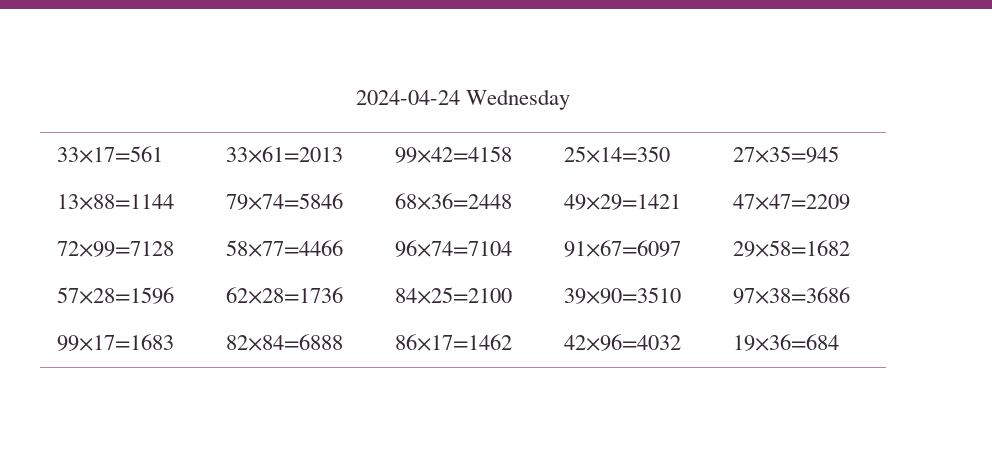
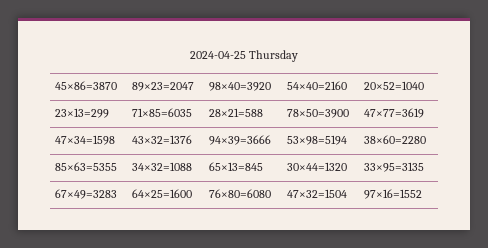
[355,89,571,110] [57,146,164,163] [226,146,344,163] [395,146,513,163] [564,146,671,163] [733,146,840,163] [57,194,175,210] [226,193,344,210] [395,193,513,210] [564,194,682,210] [733,194,851,210] [57,241,175,257] [226,240,344,257] [395,240,513,257] [564,240,682,257] [733,240,851,257] [57,287,175,304] [226,287,344,304] [395,287,513,304] [564,287,682,304] [733,287,851,304] [57,334,175,351] [226,334,344,351] [395,334,513,351] [564,334,682,351] [733,334,840,351] 2024-04-24 Wednesday // 33×17=561 | 33×61=2013 | 99×42=4158 | 25×14=350 | 27×35=945 // 13×88=1144 | 79×74=5846 | 68×36=2448 | 49×29=1421 | 47×47=2209 // 72×99=7128 | 58×77=4466 | 96×74=7104 | 91×67=6097 | 29×58=1682 // 57×28=1596 | 62×28=1736 | 84×25=2100 | 39×90=3510 | 97×38=3686 // 99×17=1683 | 82×84=6888 | 86×17=1462 | 42×96=4032 | 19×36=684 -> [189,50,299,62] [55,81,118,90] [132,82,195,91] [209,82,272,91] [287,81,348,90] [364,81,425,90] [55,108,110,118] [132,108,193,117] [209,108,264,117] [287,109,350,118] [364,108,425,118] [55,135,116,145] [132,135,193,144] [209,135,272,145] [287,135,348,145] [364,135,427,144] [55,162,118,171] [132,162,193,171] [209,162,264,171] [287,162,348,171] [364,162,425,172] [55,189,118,199] [132,189,193,198] [209,189,272,198] [287,189,348,198] [364,189,423,199] 2024-04-25 Thursday // 45×86=3870 | 89×23=2047 | 98×40=3920 | 54×40=2160 | 20×52=1040 // 23×13=299 | 71×85=6035 | 28×21=588 | 78×50=3900 | 47×77=3619 // 47×34=1598 | 43×32=1376 | 94×39=3666 | 53×98=5194 | 38×60=2280 // 85×63=5355 | 34×32=1088 | 65×13=845 | 30×44=1320 | 33×95=3135 // 67×49=3283 | 64×25=1600 | 76×80=6080 | 47×32=1504 | 97×16=1552

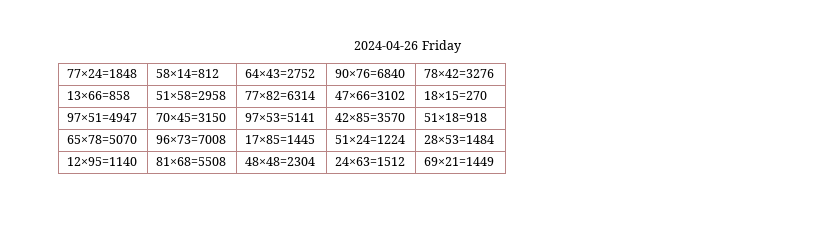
[189,50,299,62] [55,81,118,90] [132,82,195,91] [209,82,272,91] [287,81,348,90] [364,81,425,90] [55,108,110,118] [132,108,193,117] [209,108,264,117] [287,109,350,118] [364,108,425,118] [55,135,116,145] [132,135,193,144] [209,135,272,145] [287,135,348,145] [364,135,427,144] [55,162,118,171] [132,162,193,171] [209,162,264,171] [287,162,348,171] [364,162,425,172] [55,189,118,199] [132,189,193,198] [209,189,272,198] [287,189,348,198] [364,189,423,199] 2024-04-25 Thursday // 45×86=3870 | 89×23=2047 | 98×40=3920 | 54×40=2160 | 20×52=1040 // 23×13=299 | 71×85=6035 | 28×21=588 | 78×50=3900 | 47×77=3619 // 47×34=1598 | 43×32=1376 | 94×39=3666 | 53×98=5194 | 38×60=2280 // 85×63=5355 | 34×32=1088 | 65×13=845 | 30×44=1320 | 33×95=3135 // 67×49=3283 | 64×25=1600 | 76×80=6080 | 47×32=1504 | 97×16=1552 -> [354,40,462,53] [67,69,138,78] [156,69,220,78] [245,69,316,78] [335,69,406,78] [424,69,495,78] [67,91,131,100] [156,91,227,100] [245,91,316,100] [335,91,406,100] [424,91,488,100] [67,113,138,122] [156,113,227,122] [245,113,316,122] [335,113,406,122] [424,113,488,122] [67,135,138,144] [156,135,227,144] [245,135,316,144] [335,135,406,144] [424,135,495,144] [67,157,138,166] [156,157,227,166] [245,157,316,166] [335,157,406,166] [424,157,495,166] 2024-04-26 Friday // 77×24=1848 | 58×14=812 | 64×43=2752 | 90×76=6840 | 78×42=3276 // 13×66=858 | 51×58=2958 | 77×82=6314 | 47×66=3102 | 18×15=270 // 97×51=4947 | 70×45=3150 | 97×53=5141 | 42×85=3570 | 51×18=918 // 65×78=5070 | 96×73=7008 | 17×85=1445 | 51×24=1224 | 28×53=1484 // 12×95=1140 | 81×68=5508 | 48×48=2304 | 24×63=1512 | 69×21=1449

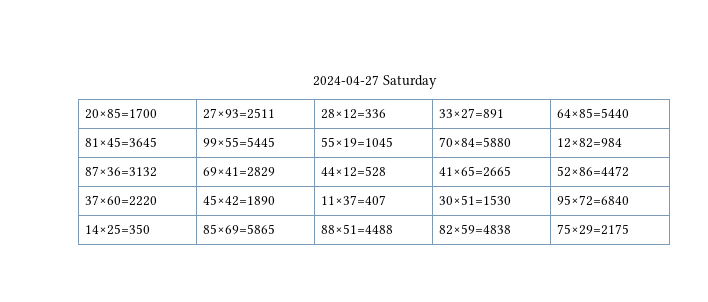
[354,40,462,53] [67,69,138,78] [156,69,220,78] [245,69,316,78] [335,69,406,78] [424,69,495,78] [67,91,131,100] [156,91,227,100] [245,91,316,100] [335,91,406,100] [424,91,488,100] [67,113,138,122] [156,113,227,122] [245,113,316,122] [335,113,406,122] [424,113,488,122] [67,135,138,144] [156,135,227,144] [245,135,316,144] [335,135,406,144] [424,135,495,144] [67,157,138,166] [156,157,227,166] [245,157,316,166] [335,157,406,166] [424,157,495,166] 2024-04-26 Friday // 77×24=1848 | 58×14=812 | 64×43=2752 | 90×76=6840 | 78×42=3276 // 13×66=858 | 51×58=2958 | 77×82=6314 | 47×66=3102 | 18×15=270 // 97×51=4947 | 70×45=3150 | 97×53=5141 | 42×85=3570 | 51×18=918 // 65×78=5070 | 96×73=7008 | 17×85=1445 | 51×24=1224 | 28×53=1484 // 12×95=1140 | 81×68=5508 | 48×48=2304 | 24×63=1512 | 69×21=1449 -> [312,75,437,89] [84,108,157,119] [202,108,275,119] [320,109,386,119] [438,108,504,119] [556,108,629,118] [84,137,157,147] [202,137,275,147] [320,137,393,147] [438,137,511,147] [556,138,622,148] [84,166,157,177] [202,167,275,177] [320,166,386,177] [438,166,511,177] [556,166,629,177] [84,195,157,206] [202,195,275,206] [320,195,386,205] [438,195,511,205] [556,195,629,206] [84,224,150,235] [202,224,275,234] [320,224,393,234] [438,224,511,235] [556,224,629,235] 2024-04-27 Saturday // 20×85=1700 | 27×93=2511 | 28×12=336 | 33×27=891 | 64×85=5440 // 81×45=3645 | 99×55=5445 | 55×19=1045 | 70×84=5880 | 12×82=984 // 87×36=3132 | 69×41=2829 | 44×12=528 | 41×65=2665 | 52×86=4472 // 37×60=2220 | 45×42=1890 | 11×37=407 | 30×51=1530 | 95×72=6840 // 14×25=350 | 85×69=5865 | 88×51=4488 | 82×59=4838 | 75×29=2175

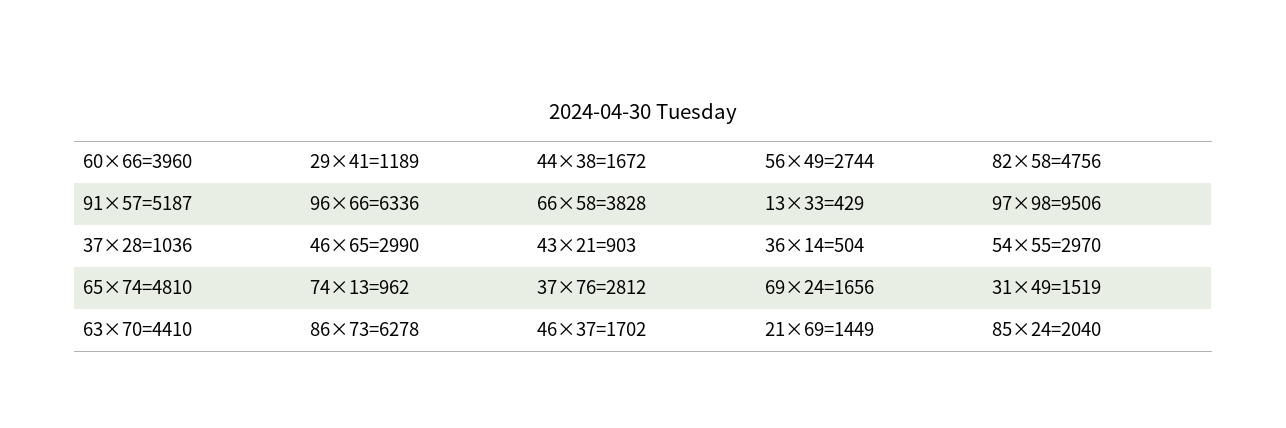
[312,75,437,89] [84,108,157,119] [202,108,275,119] [320,109,386,119] [438,108,504,119] [556,108,629,118] [84,137,157,147] [202,137,275,147] [320,137,393,147] [438,137,511,147] [556,138,622,148] [84,166,157,177] [202,167,275,177] [320,166,386,177] [438,166,511,177] [556,166,629,177] [84,195,157,206] [202,195,275,206] [320,195,386,205] [438,195,511,205] [556,195,629,206] [84,224,150,235] [202,224,275,234] [320,224,393,234] [438,224,511,235] [556,224,629,235] 2024-04-27 Saturday // 20×85=1700 | 27×93=2511 | 28×12=336 | 33×27=891 | 64×85=5440 // 81×45=3645 | 99×55=5445 | 55×19=1045 | 70×84=5880 | 12×82=984 // 87×36=3132 | 69×41=2829 | 44×12=528 | 41×65=2665 | 52×86=4472 // 37×60=2220 | 45×42=1890 | 11×37=407 | 30×51=1530 | 95×72=6840 // 14×25=350 | 85×69=5865 | 88×51=4488 | 82×59=4838 | 75×29=2175 -> [548,103,738,124] [82,154,192,168] [309,154,419,168] [536,154,646,168] [764,154,874,168] [991,154,1101,168] [82,196,192,210] [309,196,419,210] [536,196,646,210] [764,196,864,210] [991,196,1101,210] [82,238,192,252] [309,238,419,252] [536,238,636,252] [764,238,864,252] [991,238,1101,252] [82,280,192,294] [309,280,409,294] [536,280,646,294] [764,280,874,294] [991,280,1101,294] [82,322,192,336] [309,322,419,336] [536,322,646,336] [764,322,874,336] [991,322,1101,336] 2024-04-30 Tuesday // 60×66=3960 | 29×41=1189 | 44×38=1672 | 56×49=2744 | 82×58=4756 // 91×57=5187 | 96×66=6336 | 66×58=3828 | 13×33=429 | 97×98=9506 // 37×28=1036 | 46×65=2990 | 43×21=903 | 36×14=504 | 54×55=2970 // 65×74=4810 | 74×13=962 | 37×76=2812 | 69×24=1656 | 31×49=1519 // 63×70=4410 | 86×73=6278 | 46×37=1702 | 21×69=1449 | 85×24=2040

